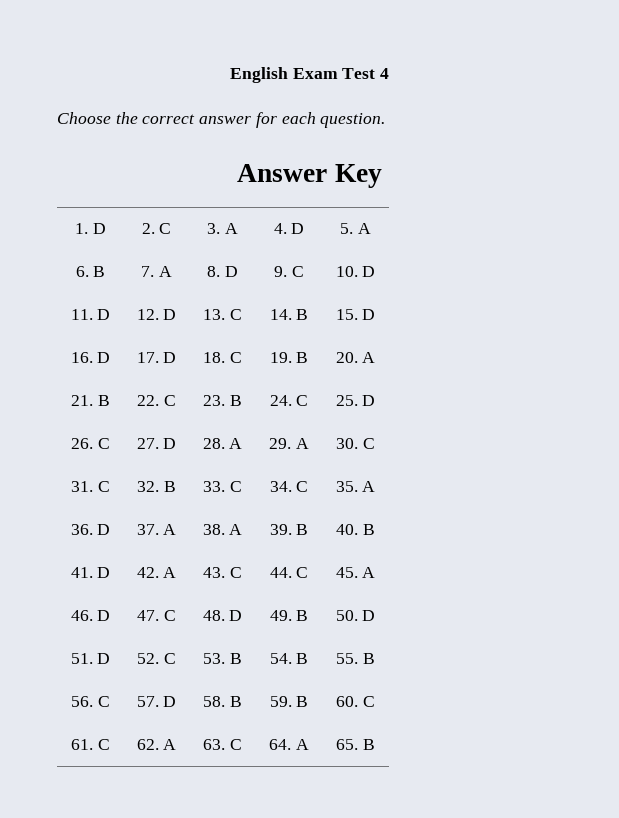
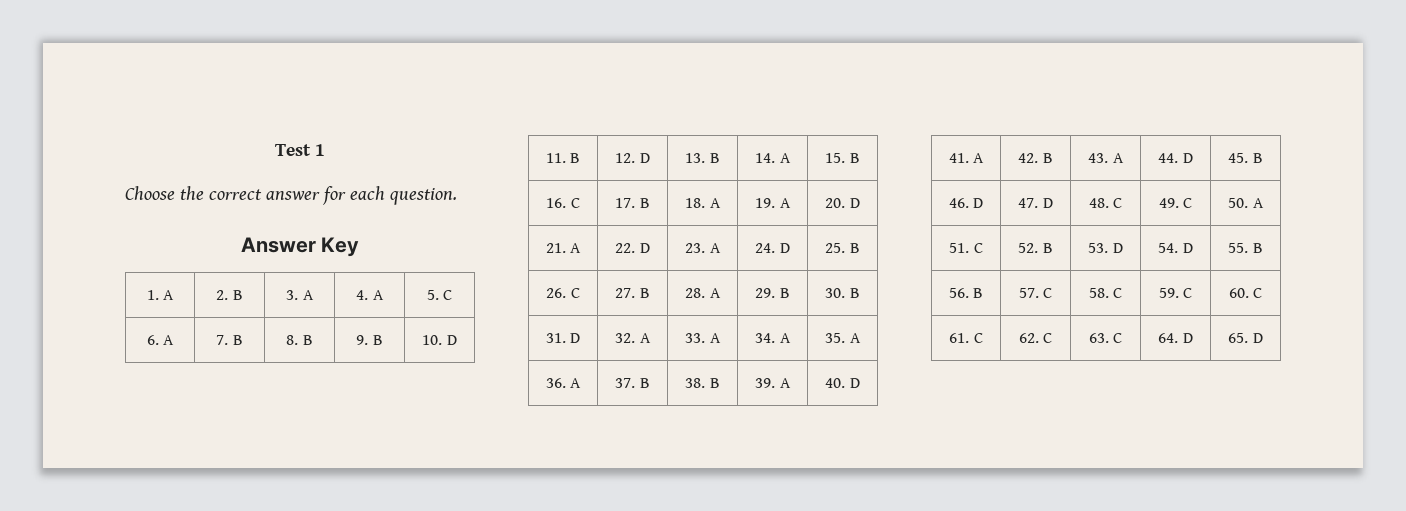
[229,67,390,83] English Exam Test 4 -> [275,144,325,156] Test 1
[92,223,106,234] D -> [163,290,175,300] A
[159,223,172,234] C -> [232,290,243,300] B
[291,223,305,234] D -> [372,290,384,300] A
[357,223,371,234] A -> [443,290,453,300] C
[93,266,106,277] [141,266,172,277] B | 7. A -> [163,335,175,345] [216,335,243,345] A | 7. B
[224,266,238,277] D -> [302,335,313,345] B
[291,266,304,277] C -> [372,335,383,345] B
[97,309,111,320] D -> [570,153,581,163] B
[229,309,242,320] [269,309,309,320] [335,309,376,320] [70,352,111,363] [136,352,177,363] [203,352,242,363] [269,352,309,363] [335,352,376,363] [71,395,110,406] [137,395,176,406] [203,395,242,406] [269,395,309,406] [335,395,376,406] C | 14. B | 15. D // 16. D | 17. D | 18. C | 19. B | 20. A // 21. B | 22. C | 23. B | 24. C | 25. D -> [709,153,720,163] [755,153,791,163] [825,153,860,163] [546,198,580,208] [615,198,650,208] [685,198,721,208] [755,198,791,208] [825,198,860,208] [545,243,582,253] [615,243,650,253] [685,243,721,253] [755,243,790,253] [825,243,860,253] B | 14. A | 15. B // 16. C | 17. B | 18. A | 19. A | 20. D // 21. A | 22. D | 23. A | 24. D | 25. B
[163,438,177,449] D -> [639,288,650,298] B
[295,438,309,449] [336,438,375,449] [71,481,110,492] [137,481,176,492] A | 30. C // 31. C | 32. B -> [779,288,790,298] [825,288,860,298] [545,333,581,343] [615,333,651,343] B | 30. B // 31. D | 32. A
[229,481,242,492] C -> [709,333,721,343] A
[296,481,309,492] C -> [779,333,791,343] A
[97,524,111,535] [136,524,177,535] [202,524,243,535] [269,524,309,535] [336,524,375,535] [70,567,111,578] [136,567,177,578] [203,567,242,578] [269,567,309,578] [335,567,376,578] D | 37. A | 38. A | 39. B | 40. B // 41. D | 42. A | 43. C | 44. C | 45. A -> [570,378,582,388] [615,378,650,388] [685,378,720,388] [755,378,791,388] [825,378,860,388] [948,153,985,163] [1018,153,1053,163] [1088,153,1124,163] [1158,153,1193,163] [1228,153,1263,163] A | 37. B | 38. B | 39. A | 40. D // 41. A | 42. B | 43. A | 44. D | 45. B
[163,610,176,621] [202,610,243,621] [269,610,309,621] [335,610,376,621] [70,653,111,664] [137,653,176,664] [203,653,242,664] [269,653,309,664] C | 48. D | 49. B | 50. D // 51. D | 52. C | 53. B | 54. B -> [1042,198,1053,208] [1088,198,1123,208] [1158,198,1193,208] [1228,198,1264,208] [949,243,983,253] [1018,243,1053,253] [1088,243,1123,253] [1158,243,1193,253] D | 48. C | 49. C | 50. A // 51. C | 52. B | 53. D | 54. D
[97,696,110,707] [136,696,177,707] C | 57. D -> [973,288,984,298] [1018,288,1053,298] B | 57. C
[229,696,242,707] B -> [1113,288,1123,298] C
[296,696,309,707] B -> [1183,288,1193,298] C
[163,739,177,750] A -> [1043,333,1053,343] C
[295,739,309,750] A -> [1182,333,1193,343] D
[362,739,375,750] B -> [1252,333,1263,343] D

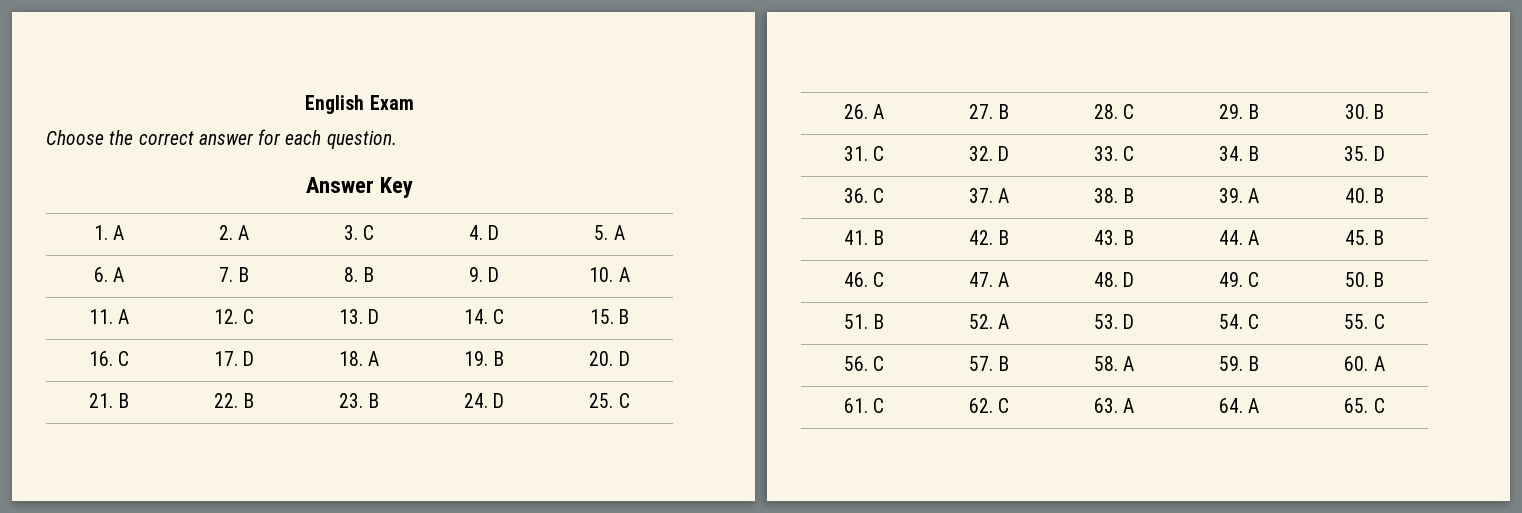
[275,144,325,156] Test 1 -> [305,95,414,114] English Exam
[232,290,243,300] B -> [238,225,250,240] A
[302,290,314,300] A -> [363,225,375,240] C
[372,290,384,300] A -> [488,225,500,240] D
[443,290,453,300] C -> [613,225,625,240] A
[372,335,383,345] B -> [488,267,500,282] D
[446,335,457,345] D -> [618,267,630,282] A
[570,153,581,163] B -> [118,309,130,324] A
[639,153,650,163] [685,153,720,163] D | 13. B -> [243,309,255,324] [338,309,380,324] C | 13. D
[779,153,791,163] A -> [493,309,505,324] C
[639,198,650,208] B -> [243,351,255,366] D
[779,198,791,208] A -> [493,351,504,366] B
[570,243,582,253] A -> [118,393,129,408] B
[639,243,650,253] D -> [243,393,254,408] B
[709,243,721,253] A -> [368,393,379,408] B
[849,243,860,253] B -> [618,393,630,408] C
[570,288,580,298] C -> [873,104,885,119] A
[709,288,721,298] A -> [1123,104,1135,119] C
[570,333,581,343] [615,333,651,343] D | 32. A -> [873,146,885,161] [968,146,1010,161] C | 32. D
[709,333,721,343] A -> [1123,146,1135,161] C
[779,333,791,343] A -> [1248,146,1259,161] B
[849,333,861,343] A -> [1373,146,1385,161] D
[570,378,582,388] A -> [873,188,885,203] C
[639,378,650,388] B -> [998,188,1010,203] A
[849,378,860,388] D -> [1374,188,1385,203] B
[973,153,985,163] A -> [873,230,884,245] B
[1112,153,1124,163] A -> [1123,230,1134,245] B
[1182,153,1193,163] D -> [1248,230,1260,245] A
[973,198,984,208] D -> [873,272,885,287] C
[1042,198,1053,208] D -> [998,272,1010,287] A
[1113,198,1123,208] C -> [1123,272,1135,287] D
[1252,198,1264,208] A -> [1374,272,1385,287] B
[973,243,983,253] C -> [873,314,884,329] B
[1042,243,1053,253] B -> [998,314,1010,329] A
[1182,243,1193,253] D -> [1248,314,1260,329] C
[1252,243,1263,253] B -> [1373,314,1385,329] C
[973,288,984,298] [1018,288,1053,298] B | 57. C -> [873,356,885,371] [969,356,1009,371] C | 57. B
[1113,288,1123,298] C -> [1123,356,1135,371] A
[1183,288,1193,298] C -> [1248,356,1259,371] B
[1253,288,1263,298] C -> [1373,356,1385,371] A
[1113,333,1123,343] C -> [1123,398,1135,413] A
[1182,333,1193,343] D -> [1248,398,1260,413] A
[1252,333,1263,343] D -> [1373,398,1385,413] C

